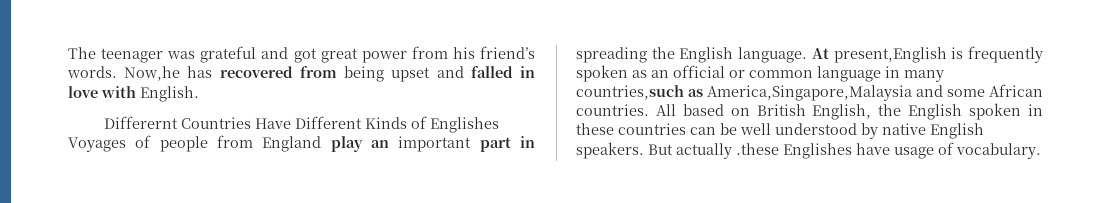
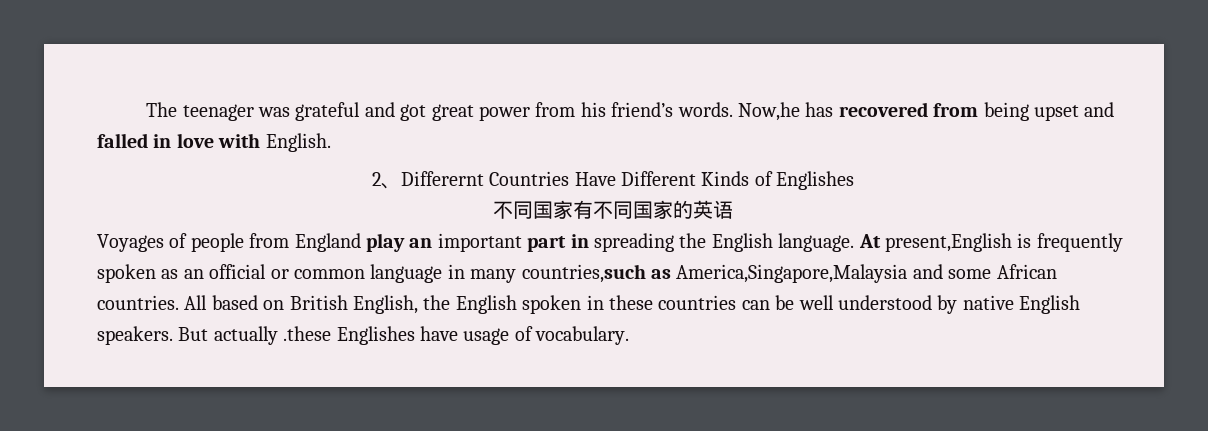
(199, 94) none -> [371,172,401,189] 2、
(499, 125) none -> [493,200,733,219] // 不同国家有不同国家的英语

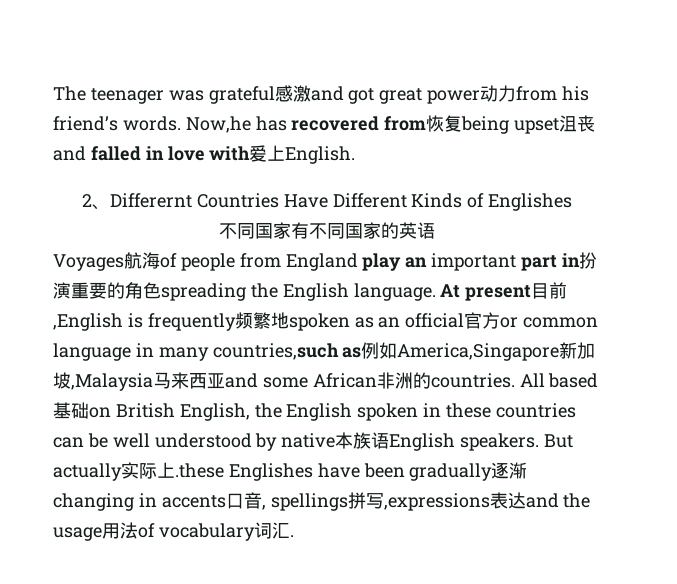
(361, 111) none -> [274,85,311,102] 感激
(531, 113) none -> [480,85,517,102] 动力
(979, 110) none -> [426,115,463,132] 恢复
(1080, 113) none -> [559,115,596,132] 沮丧
(261, 140) none -> [249,145,286,162] 爱上
(164, 243) none -> [124,252,160,269] 航海
(589, 241) none -> [578,252,597,269] [53,282,161,299] 扮演重要的角色
[884,233,1012,252] present,English -> [465,282,568,301] [53,313,123,331] present目前,English
(1123, 242) none -> [234,312,289,329] 频繁地
(267, 271) none -> [464,312,501,329] 官方
[676,264,908,283] America,Singapore,Malaysia -> [361,342,596,361] [53,372,225,391] 例如America,Singapore新加坡,Malaysia马来西亚
(1057, 271) none -> [376,372,431,389] 非洲的
(258, 302) none -> [53,402,89,419] 基础
(1014, 302) none -> [335,432,390,449] 本族语
(278, 335) none -> [121,462,175,479] 实际上
[463,326,630,345] usage of vocabulary. -> [363,462,528,481] [53,492,591,511] [53,522,294,541] been gradually逐渐changing in accents口音, spellings拼写,expressions表达and the usage用法of vocabulary词汇.

